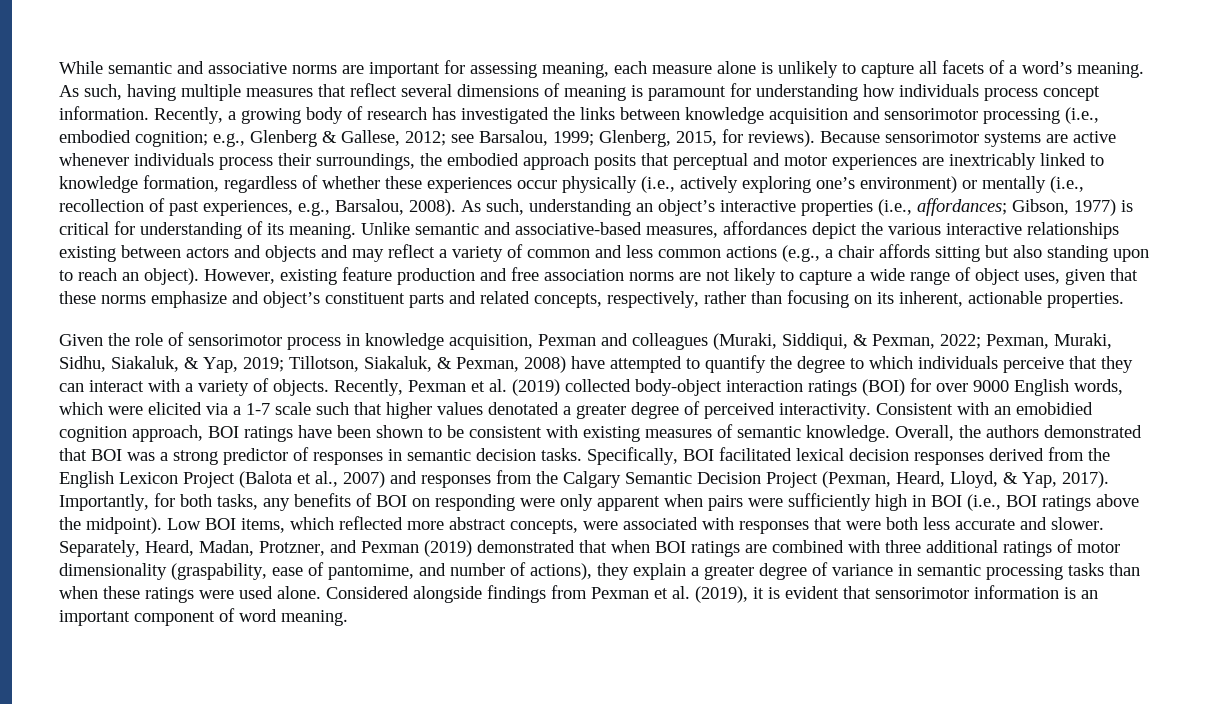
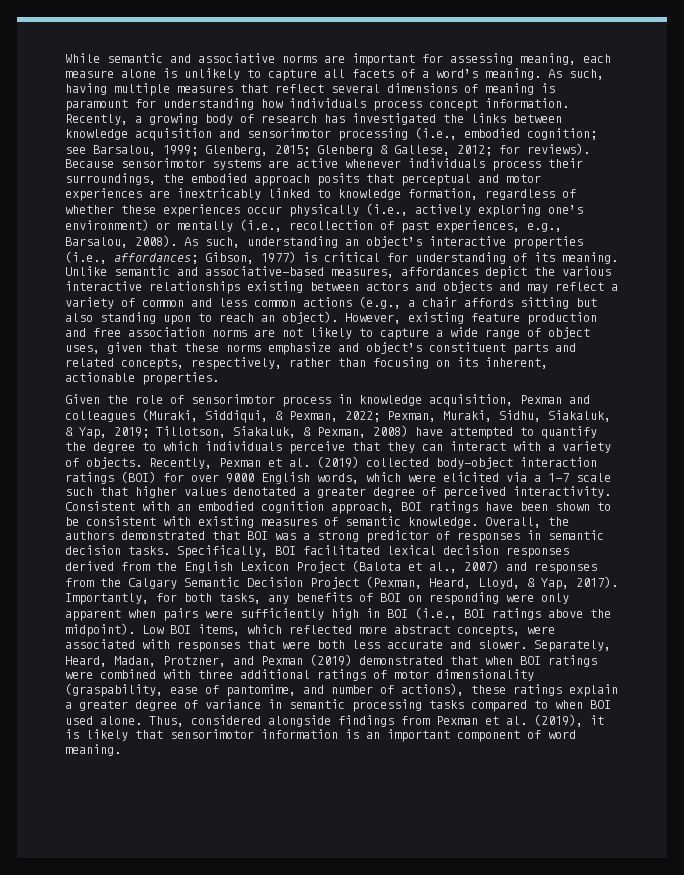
[213,130,717,147] e.g., Glenberg & Gallese, 2012; see Barsalou, 1999; Glenberg, 2015, -> [65,145,492,156] see Barsalou, 1999; Glenberg, 2015; Glenberg & Gallese, 2012;
[1016,402,1093,415] emobidied -> [198,501,254,511] embodied
[745,544,767,553] are -> [65,671,93,679] were
[597,563,629,580] they -> [471,684,562,696] these ratings
[1109,563,1140,576] [59,586,409,603] than when these ratings were used alone. Considered -> [471,700,611,712] [65,715,261,727] compared to when BOI used alone. Thus, considered
[785,586,839,599] evident -> [86,729,128,741] likely

